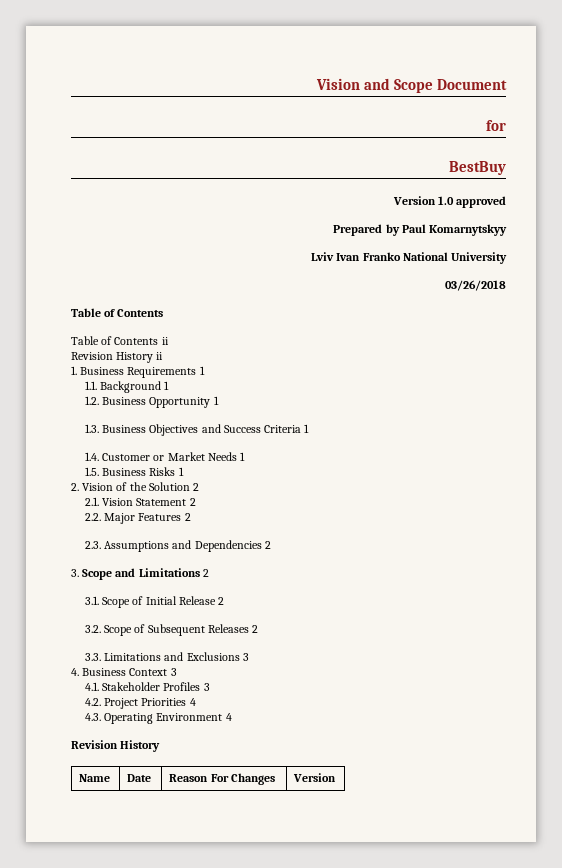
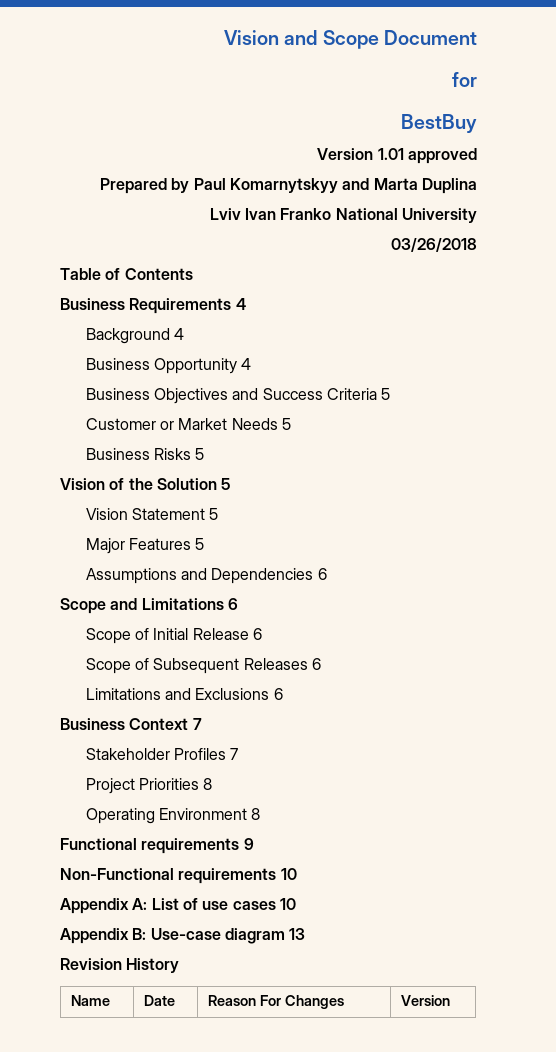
[437,196,454,205] 1.0 -> [377,148,404,160] 1.01
(507, 230) none -> [342,178,477,194] and Marta Duplina
[71,336,169,345] [71,352,164,363] [71,366,205,378] [84,381,170,393] [84,396,219,408] [84,424,99,433] Table of Contents ii // Revision History ii // 1. Business Requirements 1 // 1.1. Background 1 // 1.2. Business Opportunity 1 // 1.3. -> [60,298,246,314] [85,328,185,344] [85,358,252,374] Business Requirements 4 // Background 4 // Business Opportunity 4 //
[304,424,310,433] [84,452,99,461] 1 // 1.4. -> [381,388,391,400] 5 //
[240,452,246,461] [84,467,184,476] [71,482,200,491] [84,497,196,506] [84,513,191,524] [84,541,101,549] 1 // 1.5. Business Risks 1 // 2. Vision of the Solution 2 // 2.1. Vision Statement 2 // 2.2. Major Features 2 // 2.3. -> [281,418,291,430] [85,448,205,460] [60,478,231,490] [85,508,219,520] [85,538,205,554] 5 // Business Risks 5 // Vision of the Solution 5 // Vision Statement 5 // Major Features 5 //
[264,541,271,549] [71,569,79,577] 2 // 3. -> [317,568,327,580] 6 //
[202,569,209,577] [84,596,99,605] 2 // 3.1. -> [227,598,238,610] 6 //
[218,597,225,605] [84,625,101,633] 2 // 3.2. -> [252,628,262,640] 6 //
[252,625,259,633] [84,653,101,661] 2 // 3.3. -> [311,658,321,670] 6 //
[242,653,249,661] [71,668,177,676] [84,682,210,691] [84,698,196,709] [84,713,232,724] 3 // 4. Business Context 3 // 4.1. Stakeholder Profiles 3 // 4.2. Project Priorities 4 // 4.3. Operating Environment 4 -> [273,688,283,700] [60,718,202,730] [85,748,239,760] [85,778,213,794] [85,808,261,824] [60,838,254,854] [60,868,297,884] [60,898,296,914] [60,928,306,944] 6 // Business Context 7 // Stakeholder Profiles 7 // Project Priorities 8 // Operating Environment 8 // Functional requirements 9 // Non-Functional requirements 10 // Appendix A: List of use cases 10 // Appendix B: Use-case diagram 13

